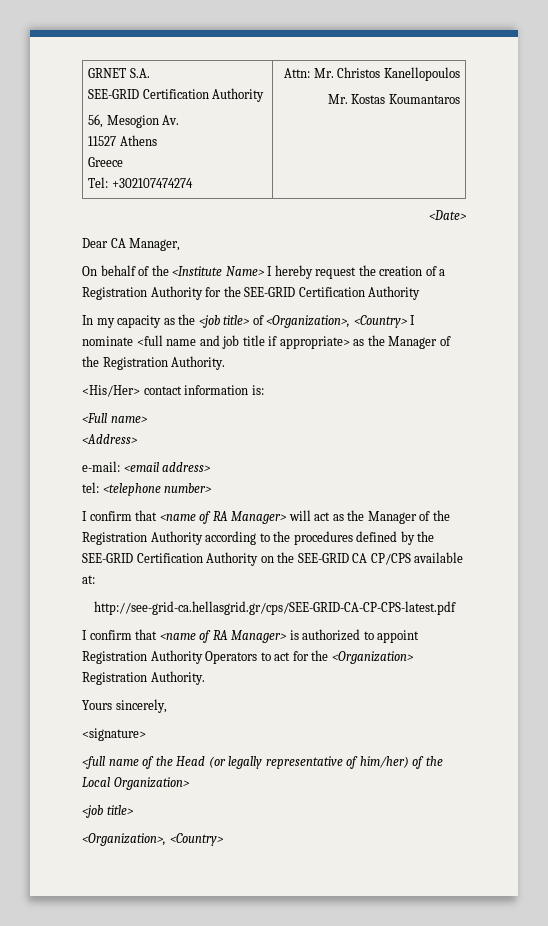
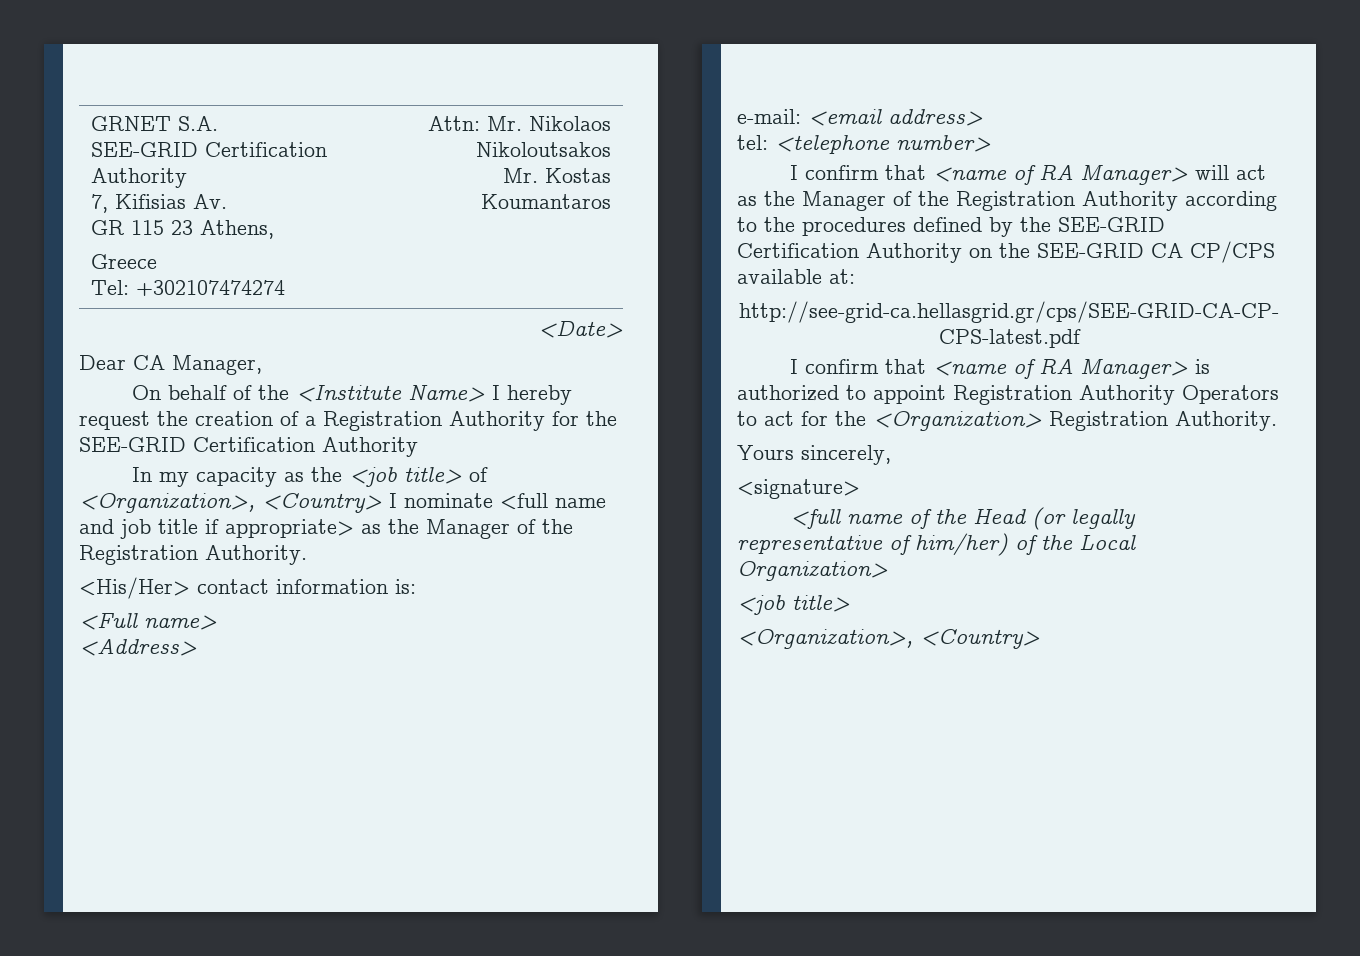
[88,114,159,128] 56, Mesogion -> [90,194,186,213] 7, Kifisias
[88,135,157,146] 11527 Athens -> [90,220,274,239] GR 115 23 Athens,
[337,67,460,81] Christos Kanellopoulos -> [529,116,612,131] [476,142,612,157] Nikolaos Nikoloutsakos

